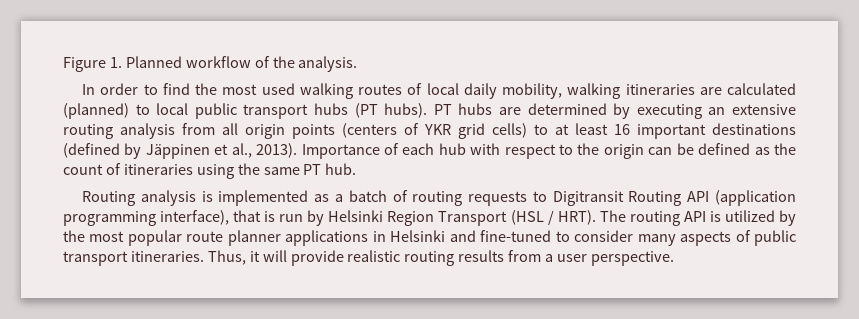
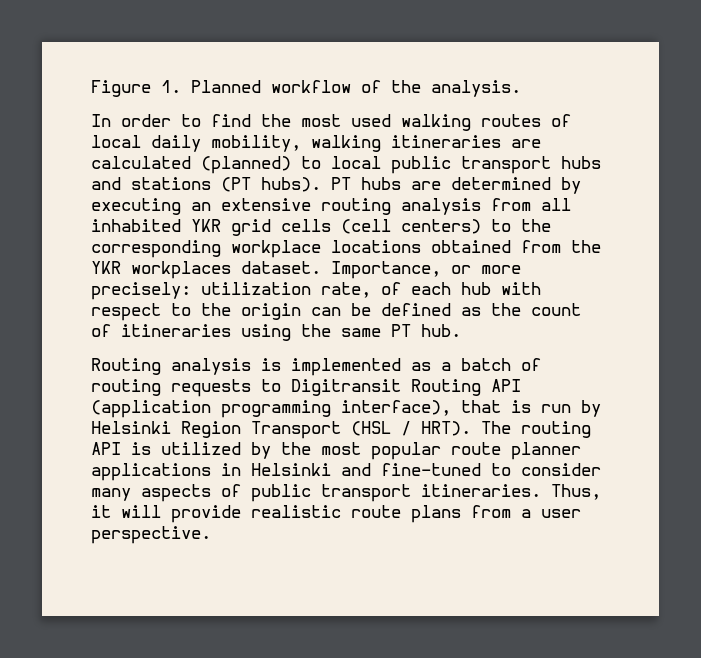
(348, 109) none -> [91,177,211,190] and stations
[245,123,796,139] [63,143,380,159] origin points (centers of YKR grid cells) to at least 16 important destinations (defined by Jäppinen et al., 2013). Importance -> [91,219,551,236] [91,240,601,258] [91,261,521,279] [91,282,371,300] inhabited YKR grid cells (cell centers) to the corresponding workplace locations obtained from the YKR workplaces dataset. Importance, or more precisely: utilization rate,
[404,250,505,266] routing results -> [351,505,461,523] route plans

